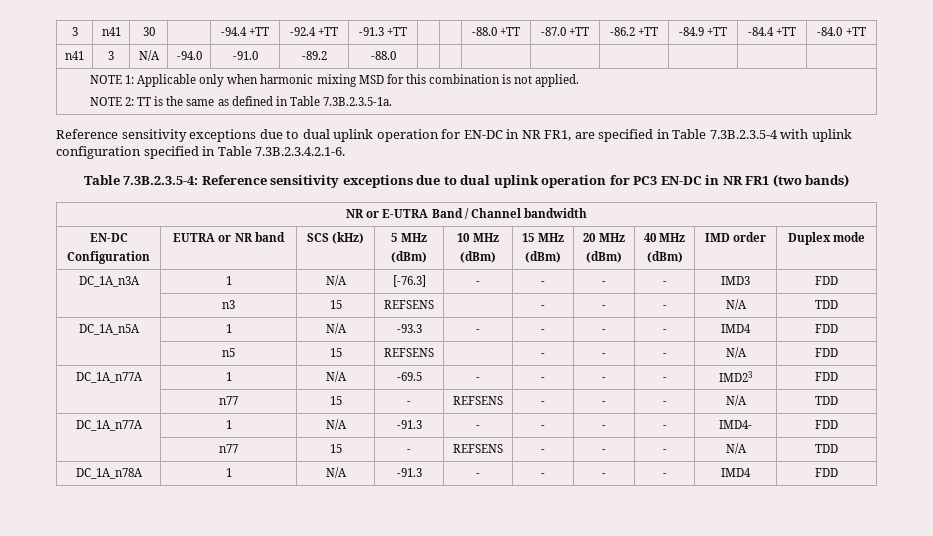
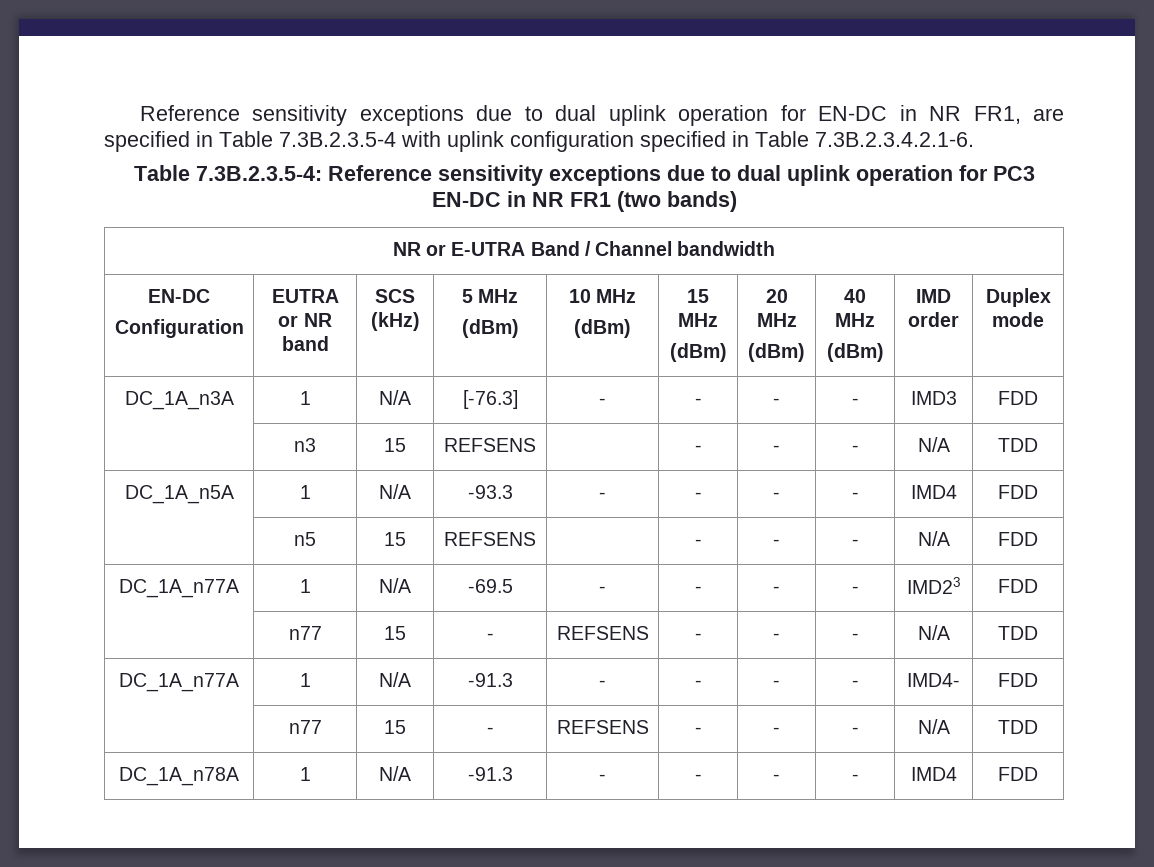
[71,27,78,36] [101,27,121,36] [142,27,155,36] [220,27,270,36] [289,27,339,36] [358,27,408,36] [471,27,521,36] [540,27,590,36] [609,27,659,36] [678,27,728,36] [747,27,797,36] [817,27,866,36] [65,51,84,60] [108,51,114,60] [138,50,160,61] [176,51,202,60] [232,51,258,60] [301,51,327,60] [370,51,396,60] [89,74,580,87] [89,96,392,106] 3 | n41 | 30 | | -94.4 +TT | -92.4 +TT | -91.3 +TT | | | -88.0 +TT | -87.0 +TT | -86.2 +TT | -84.9 +TT | -84.4 +TT | -84.0 +TT // n41 | 3 | N/A | -94.0 | -91.0 | -89.2 | -88.0 | | | | | | | | // NOTE 1: Applicable only when harmonic mixing MSD for this combination is not applied. // NOTE 2: TT is the same as defined in Table 7.3B.2.3.5-1a. // -> (139, 113) none

